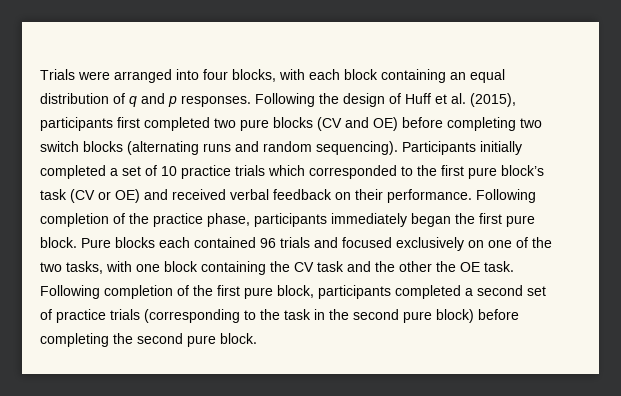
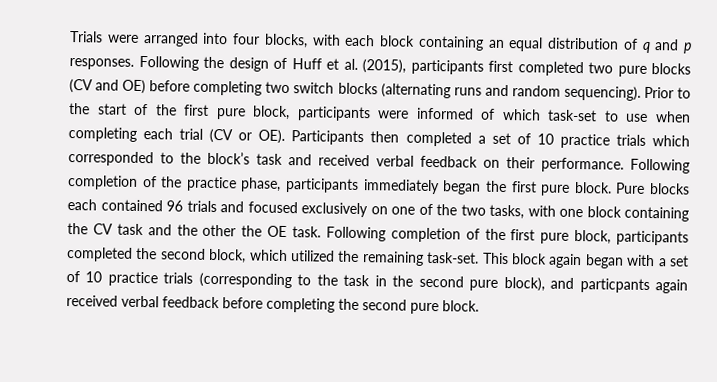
[402,141,522,155] Participants initially -> [643,86,691,99] [69,103,691,123] [68,127,400,146] Prior to the start of the first pure block, participants were informed of which task-set to use when completing each trial (CV or OE). Participants then
[441,165,544,179] [40,189,140,203] first pure block’s task (CV or OE) -> [207,151,283,165] block’s task
[465,285,546,296] [40,309,52,320] a second set of -> [136,247,689,269] [66,270,103,283] the second block, which utilized the remaining task-set. This block again began with a set of 10
[436,309,474,323] block) -> [503,277,688,294] [66,294,220,309] block), and particpants again received verbal feedback

